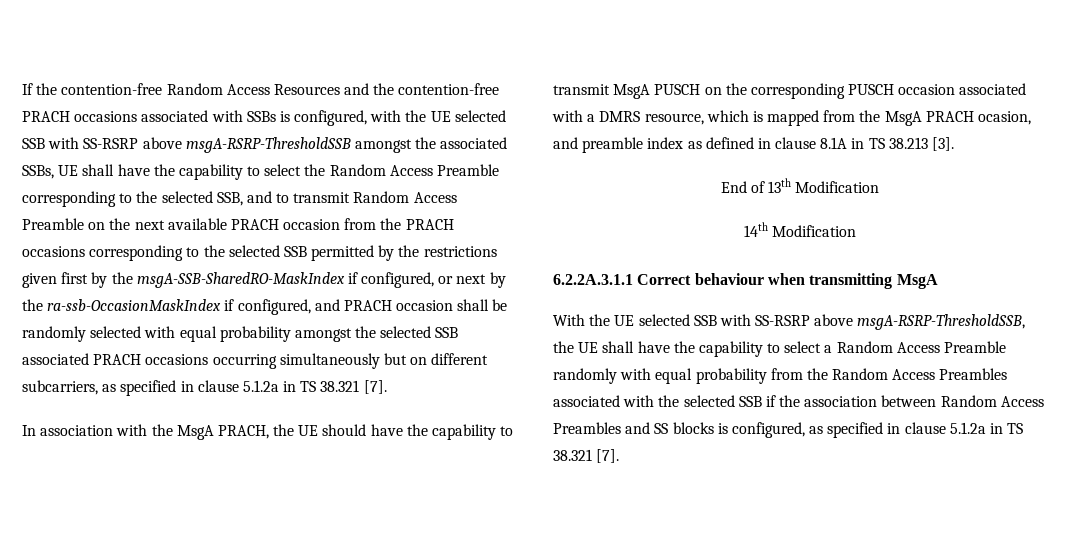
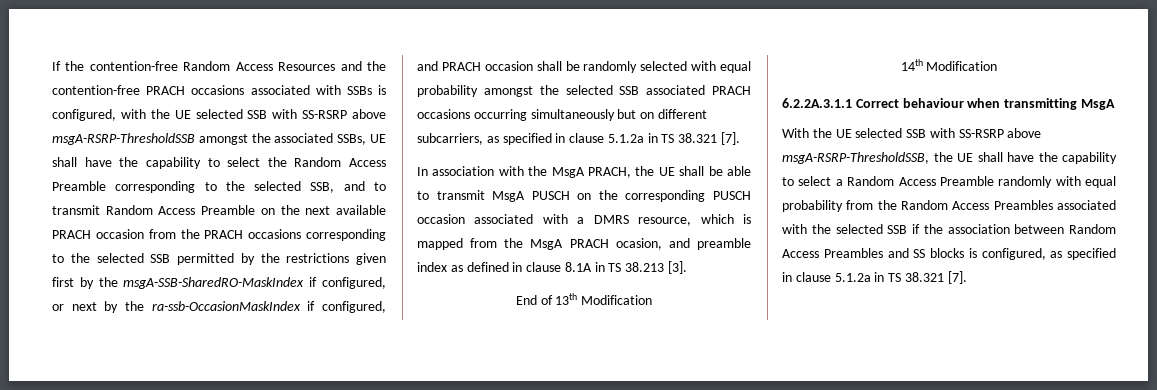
[322,424,497,440] should have the capability -> [679,166,751,176] shall be able

